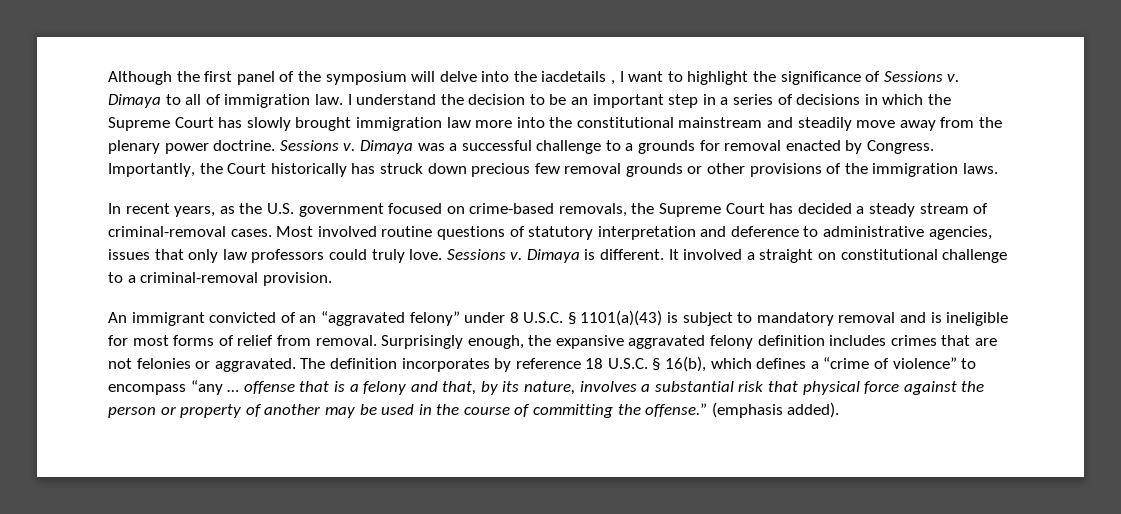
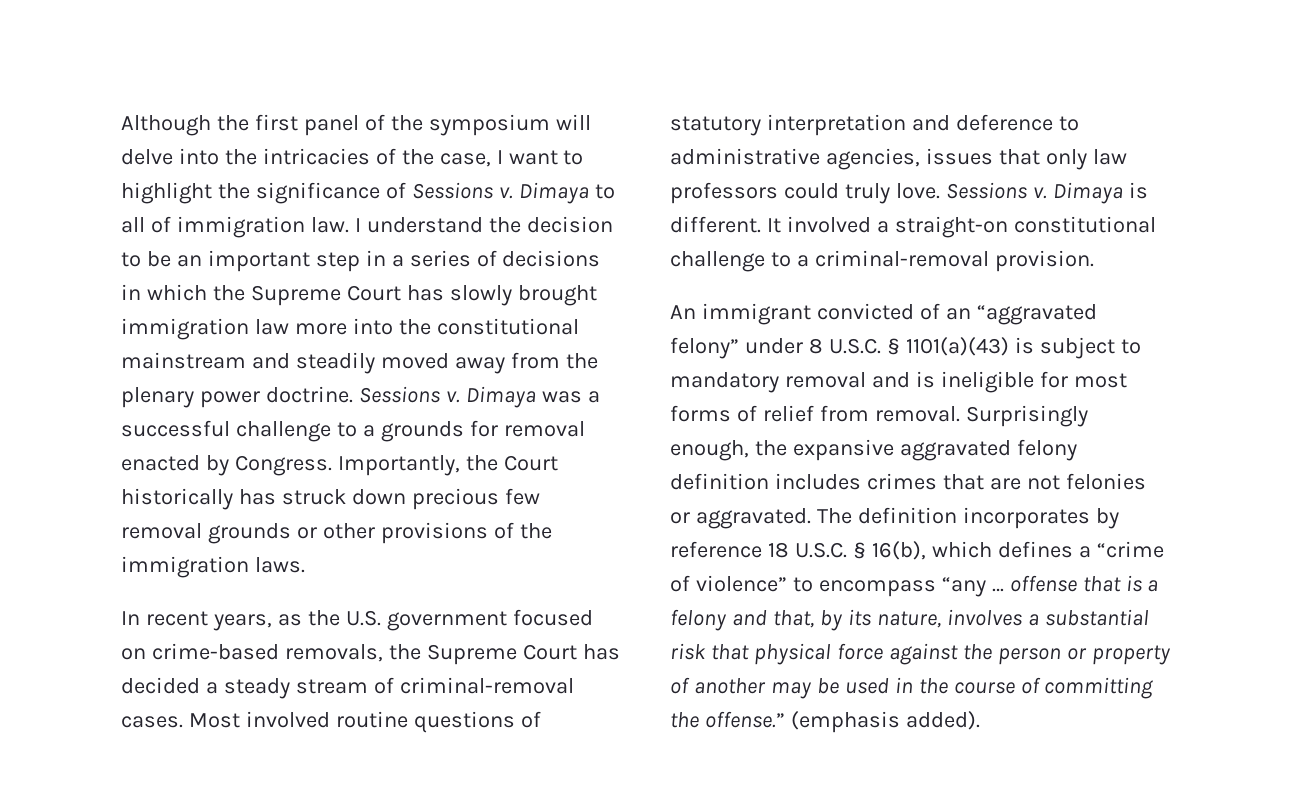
[541,71,616,85] iacdetails , -> [262,148,491,167] intricacies of the case,
[856,120,896,128] move -> [380,353,449,369] moved
[759,249,837,263] straight on -> [894,216,1008,238] straight-on

